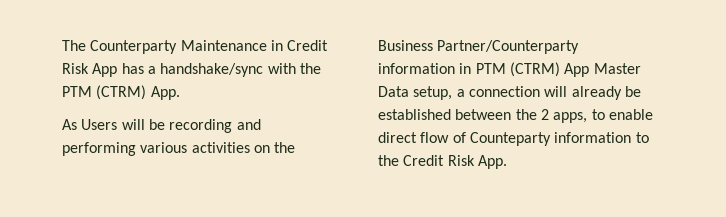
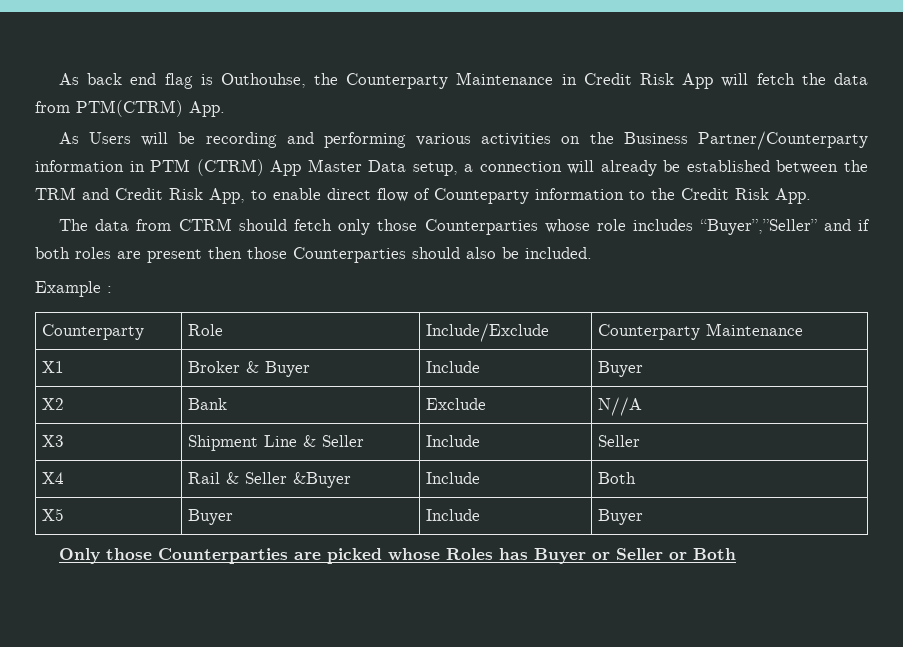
[62,40,86,51] The -> [58,73,339,89] As back end flag is Outhouhse, the
[121,63,321,77] [62,85,147,100] has a handshake/sync with the PTM (CTRM) -> [721,73,868,87] [35,100,183,117] will fetch the data from PTM(CTRM)
[540,109,588,123] 2 apps, -> [35,187,245,204] TRM and Credit Risk App,
(507, 162) none -> [58,218,870,235] [35,247,592,263] [35,281,112,297] [41,324,144,340] [187,324,223,336] [425,323,549,342] [597,323,803,340] [41,361,64,373] [187,361,310,377] [425,361,480,373] [597,361,643,377] [41,398,64,410] [187,398,227,410] [425,398,486,410] [597,397,642,416] [41,435,64,447] [187,435,364,451] [425,435,480,447] [597,435,640,447] [41,472,64,484] [187,472,351,488] [425,472,480,484] [597,472,636,484] [41,508,64,521] [187,509,233,525] [425,509,480,521] [597,509,643,525] [58,548,736,564] // The data from CTRM should fetch only those Counterparties whose role includes “Buyer”,”Seller” and if both roles are present then those Counterparties should also be included. // Example : // Counterparty | Role | Include/Exclude | Counterparty Maintenance // X1 | Broker & Buyer | Include | Buyer // X2 | Bank | Exclude | N//A // X3 | Shipment Line & Seller | Include | Seller // X4 | Rail & Seller &Buyer | Include | Both // X5 | Buyer | Include | Buyer // Only those Counterparties are picked whose Roles has Buyer or Seller or Both

